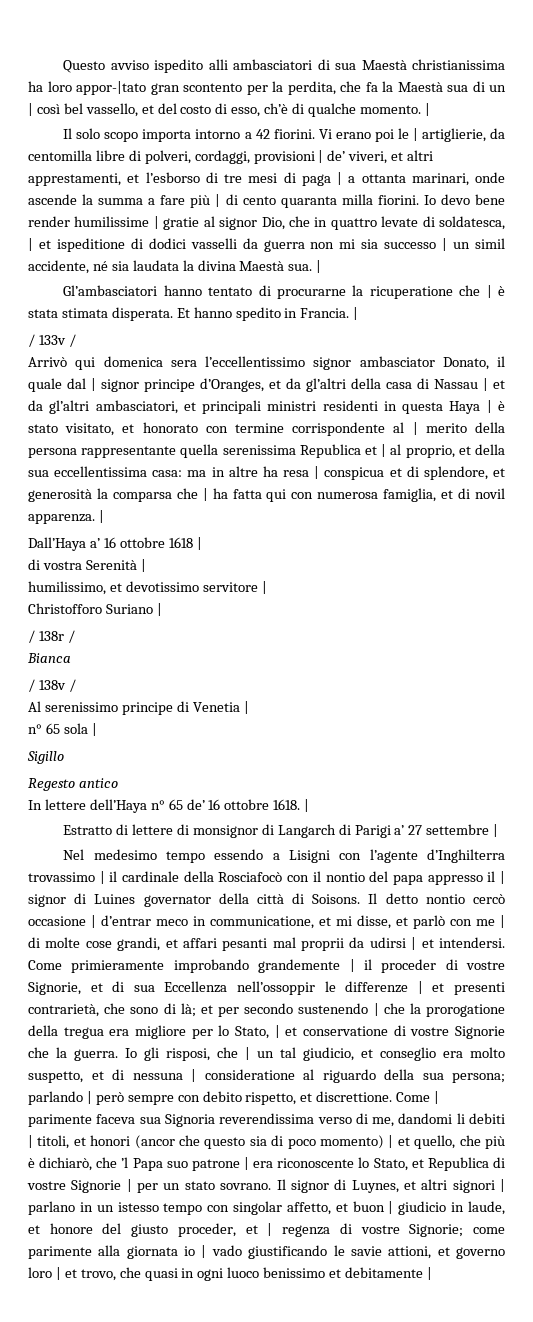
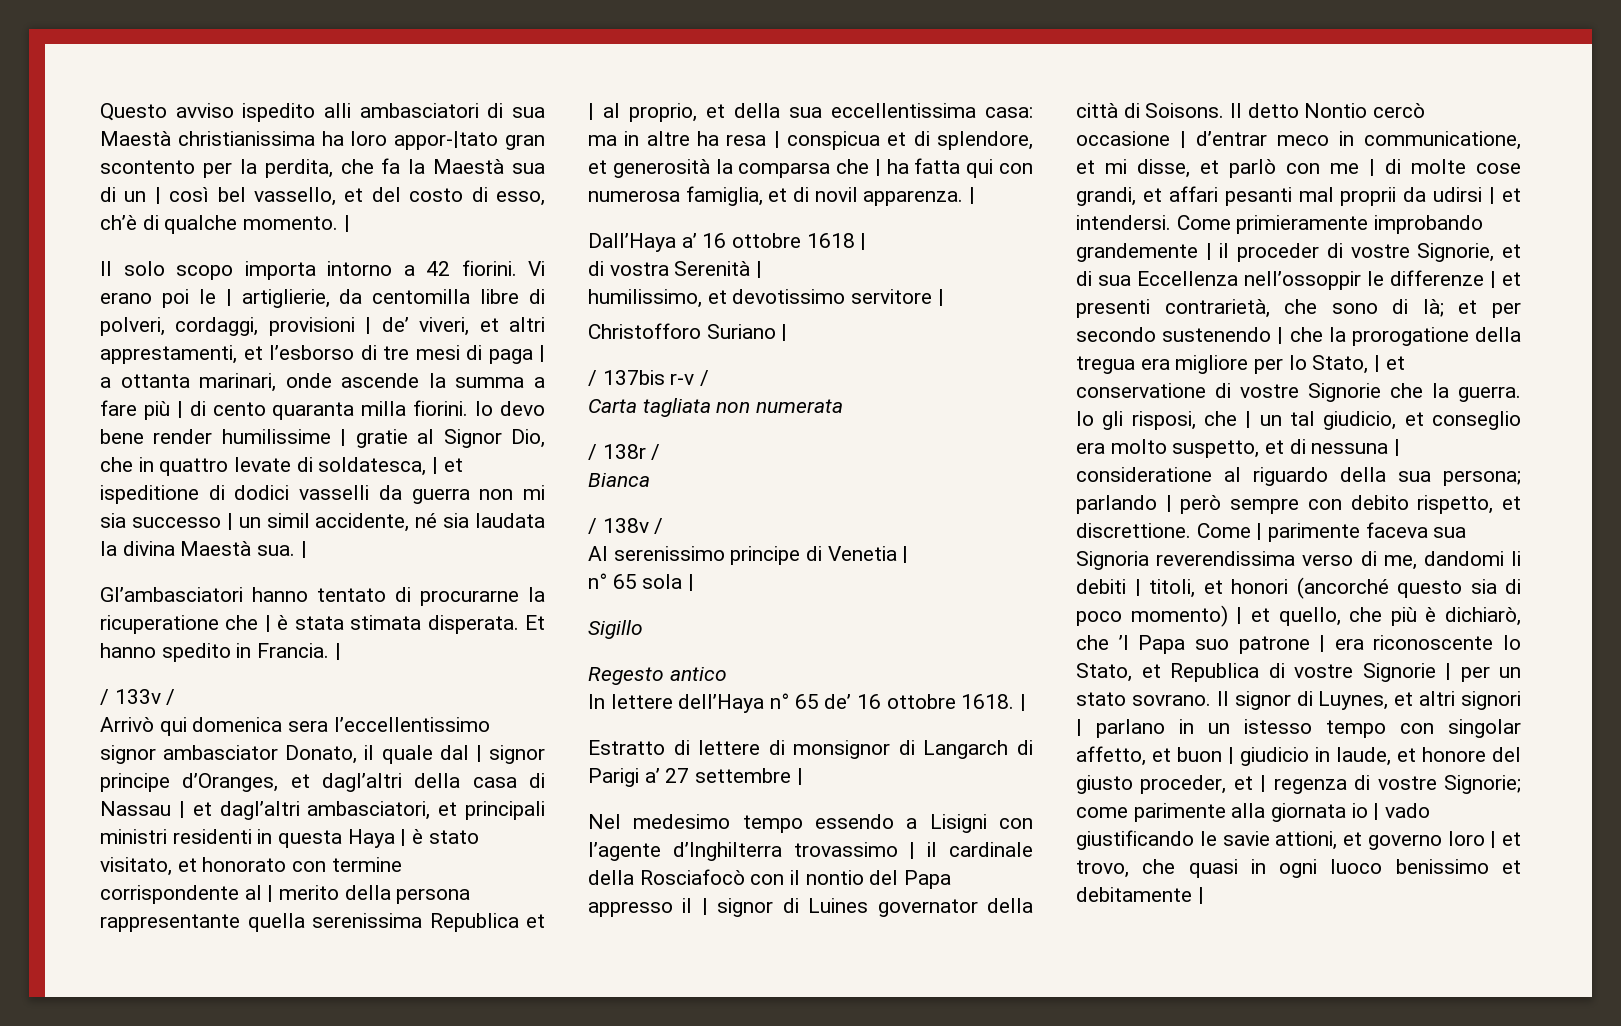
[219,217,258,230] signor -> [443,429,502,448] Signor
[286,378,346,392] da gl’altri -> [322,773,402,792] dagl’altri
[28,400,90,414] da gl’altri -> [219,801,300,820] dagl’altri
(162, 609) none -> [588,370,710,386] [588,398,844,417] // / 137bis r-v / // Carta tagliata non numerata
[392,875,423,885] papa -> [904,870,952,889] Papa
[425,894,465,904] nontio -> [1304,103,1368,118] Nontio
[134,1135,200,1149] (ancor che -> [1296,577,1389,599] (ancorché

